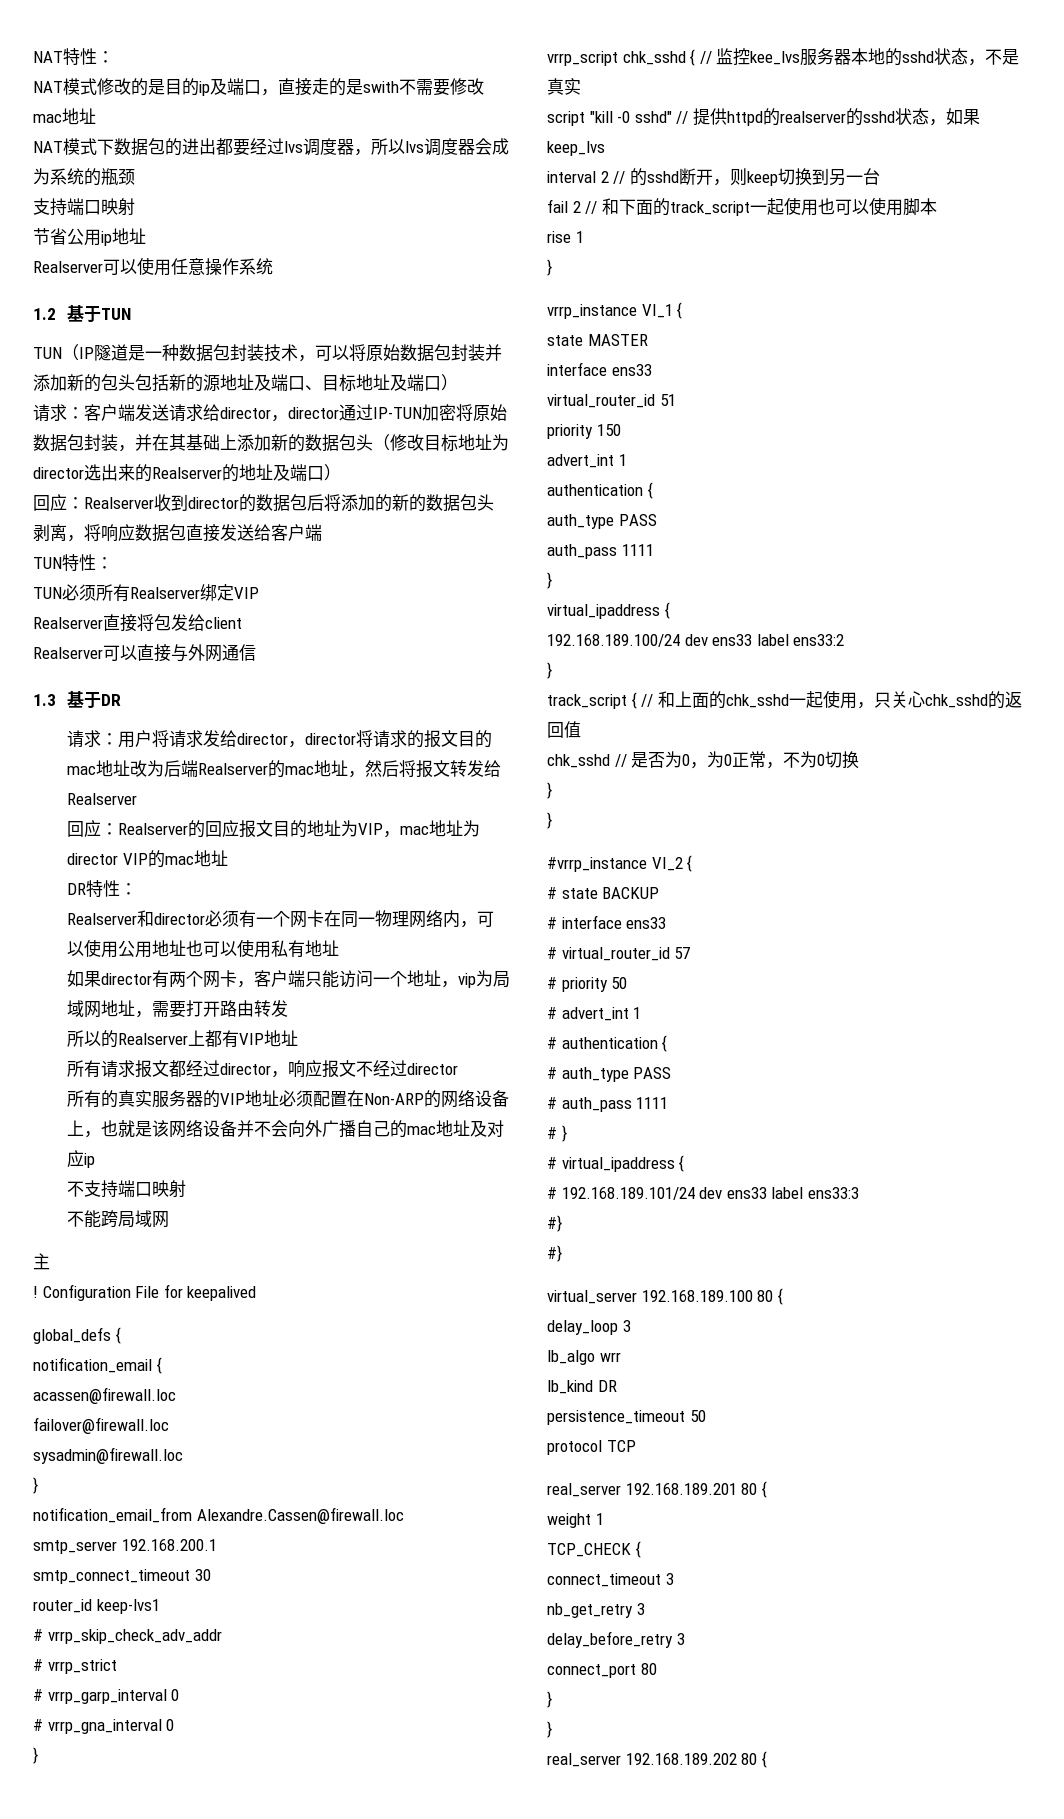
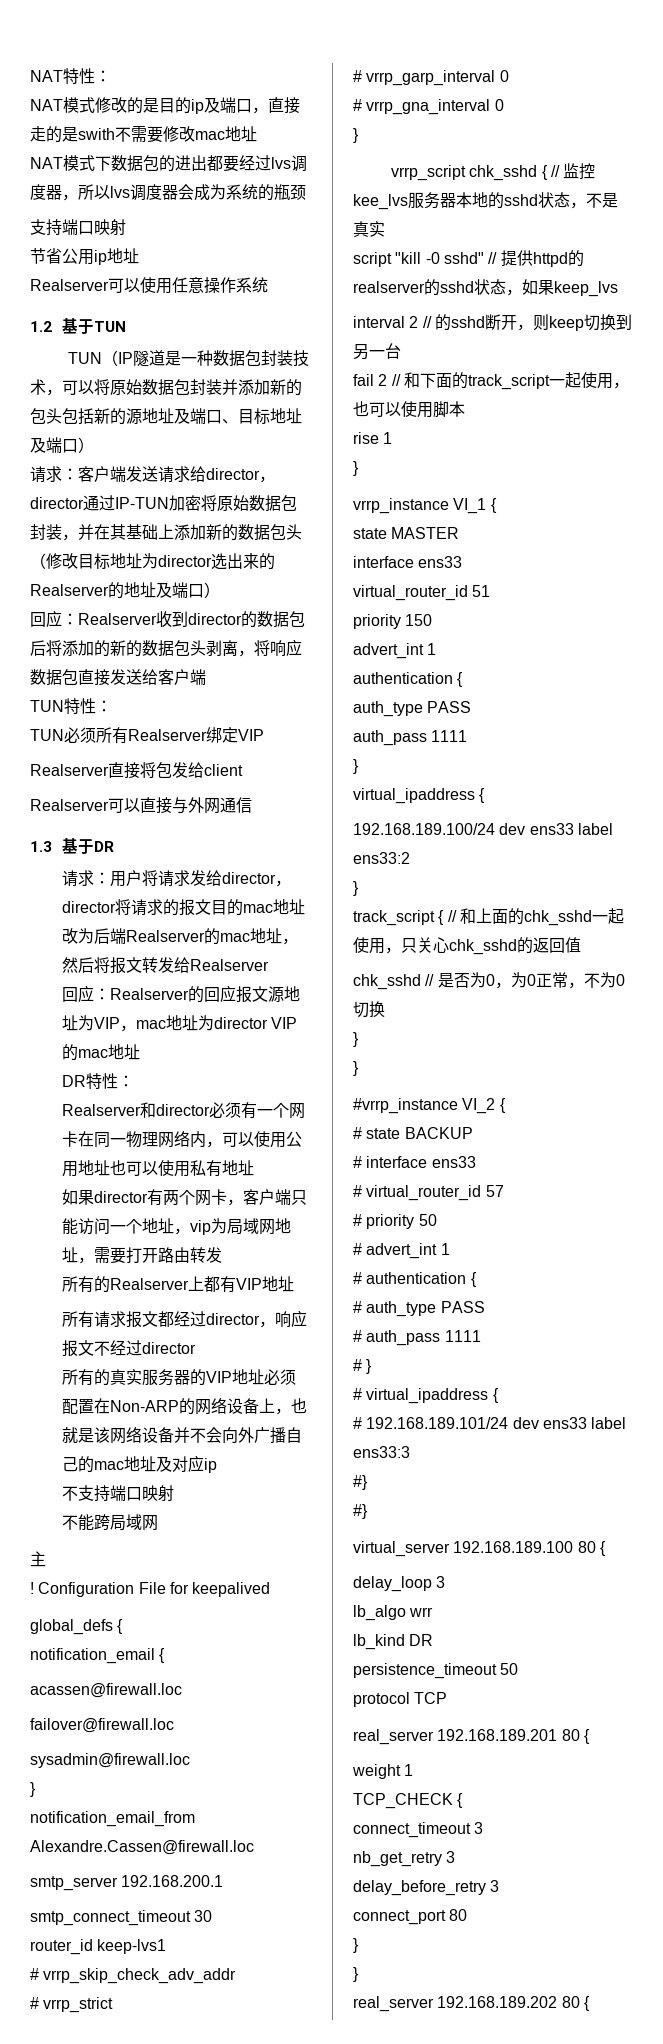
[272,820,307,838] 目的 -> [267,986,284,1003] 源
[83,1031,101,1046] 以 -> [77,1276,94,1293] 有
(818, 207) none -> [612,382,629,389] ，

